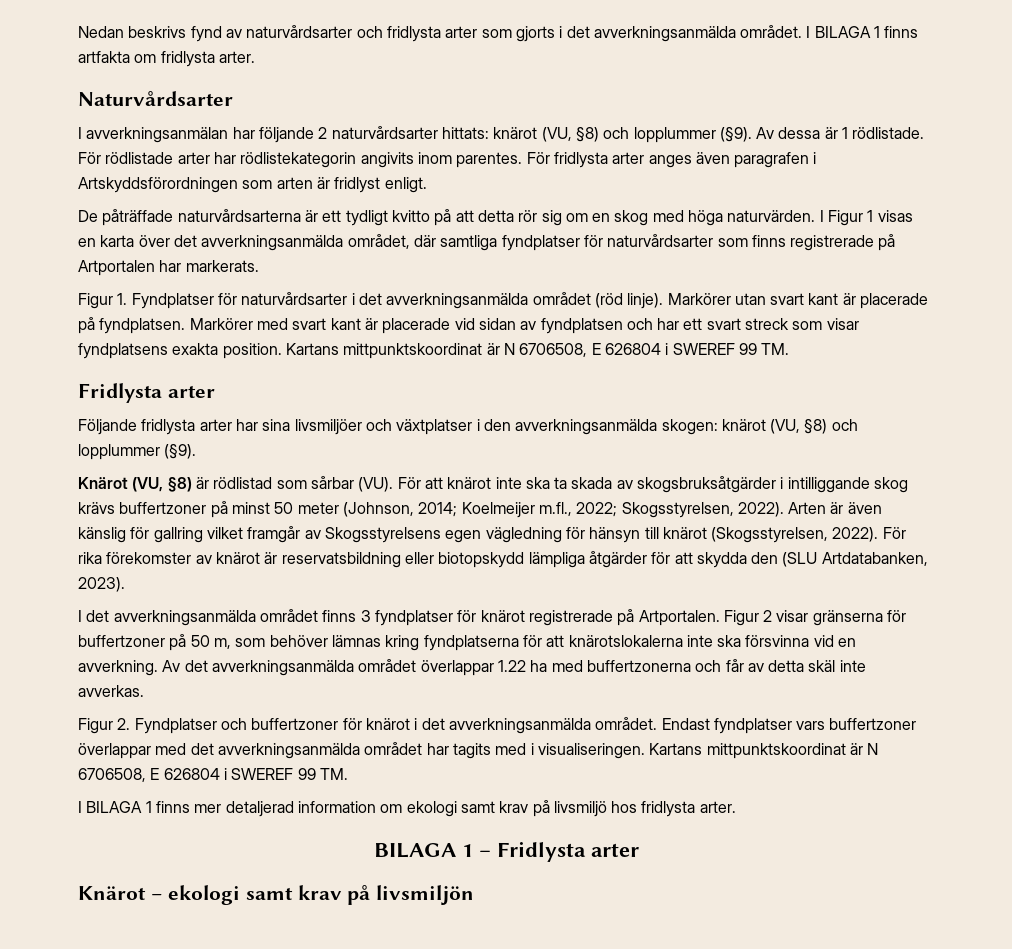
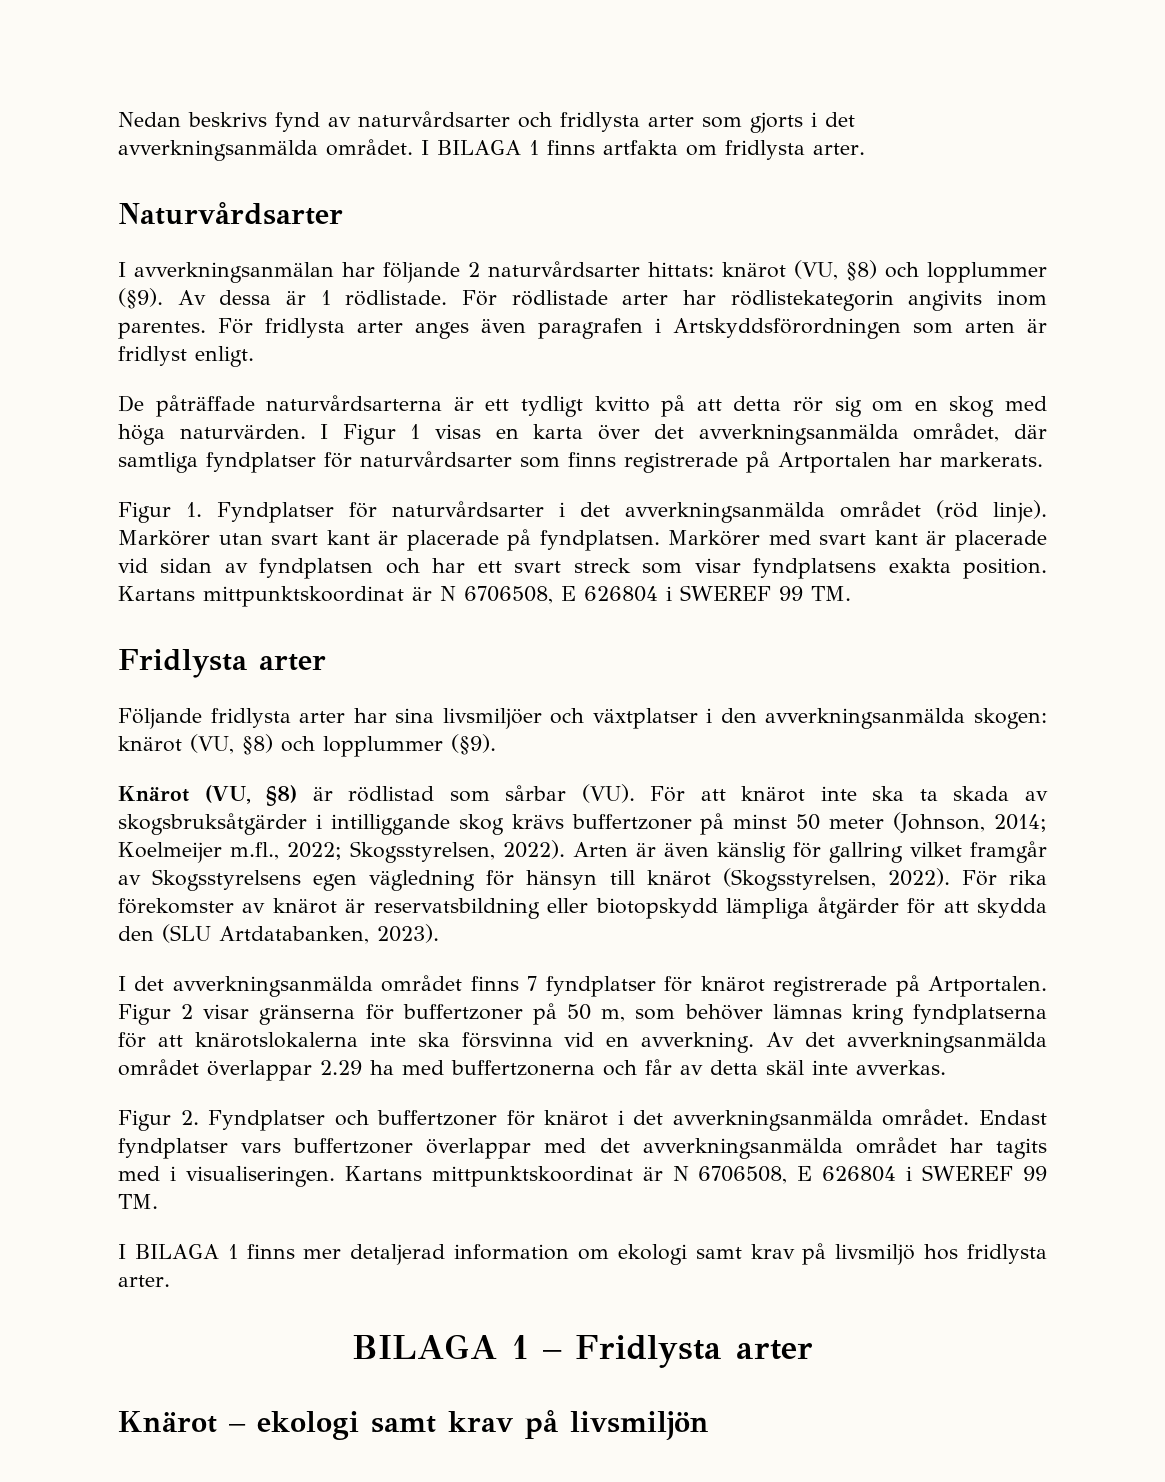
[360,610,371,622] 3 -> [527,976,538,991] 7
[497,660,526,672] 1.22 -> [320,1060,362,1075] 2.29

